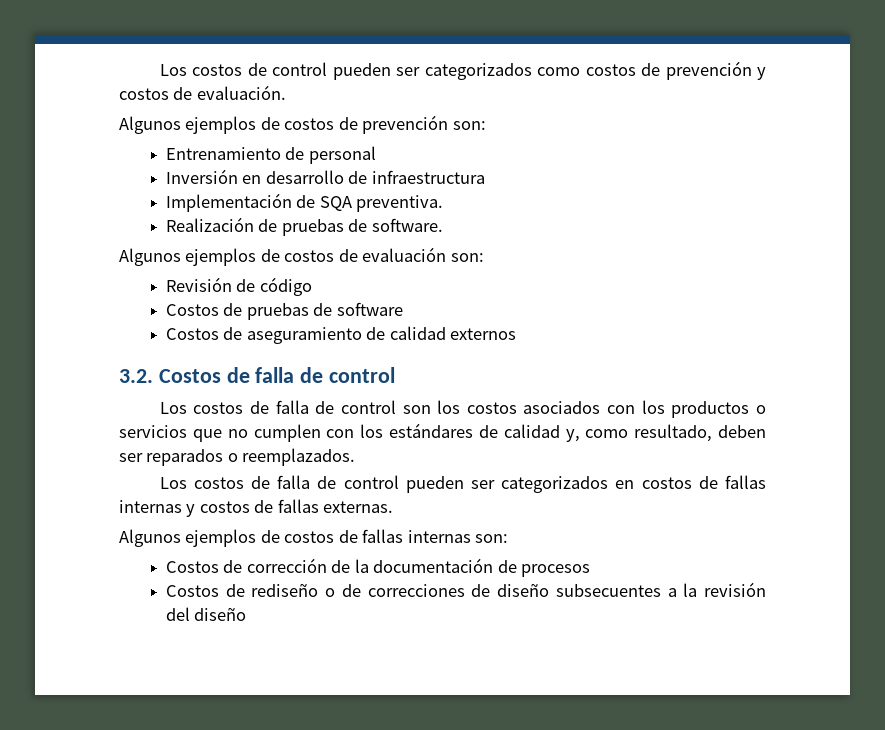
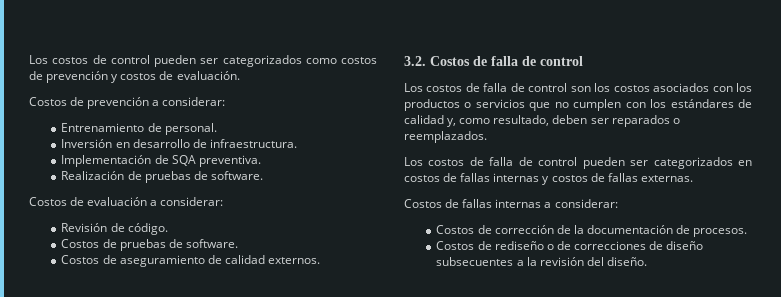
[119,115,486,134] Algunos ejemplos de costos de prevención son: -> [29,97,226,109] Costos de prevención a considerar:
[308,146,376,164] personal -> [164,123,217,135] personal.
[371,170,485,184] infraestructura -> [209,139,297,148] infraestructura.
[119,247,484,266] Algunos ejemplos de costos de evaluación son: -> [29,197,224,206] Costos de evaluación a considerar:
[259,277,312,296] código -> [127,223,168,235] código.
[336,302,403,316] software -> [185,239,238,248] software.
[450,328,517,340] externos -> [267,257,320,264] externos.
[119,529,509,547] Algunos ejemplos de costos de fallas internas son: -> [404,199,618,208] Costos de fallas internas a considerar:
[521,564,591,577] procesos -> [693,228,748,237] procesos.
[194,607,247,621] diseño -> [606,257,647,266] diseño.

